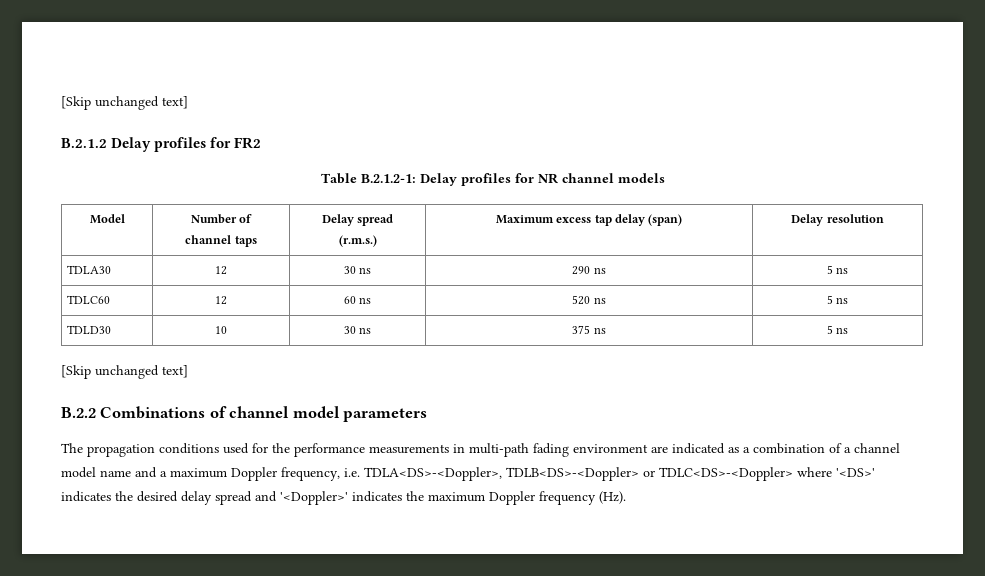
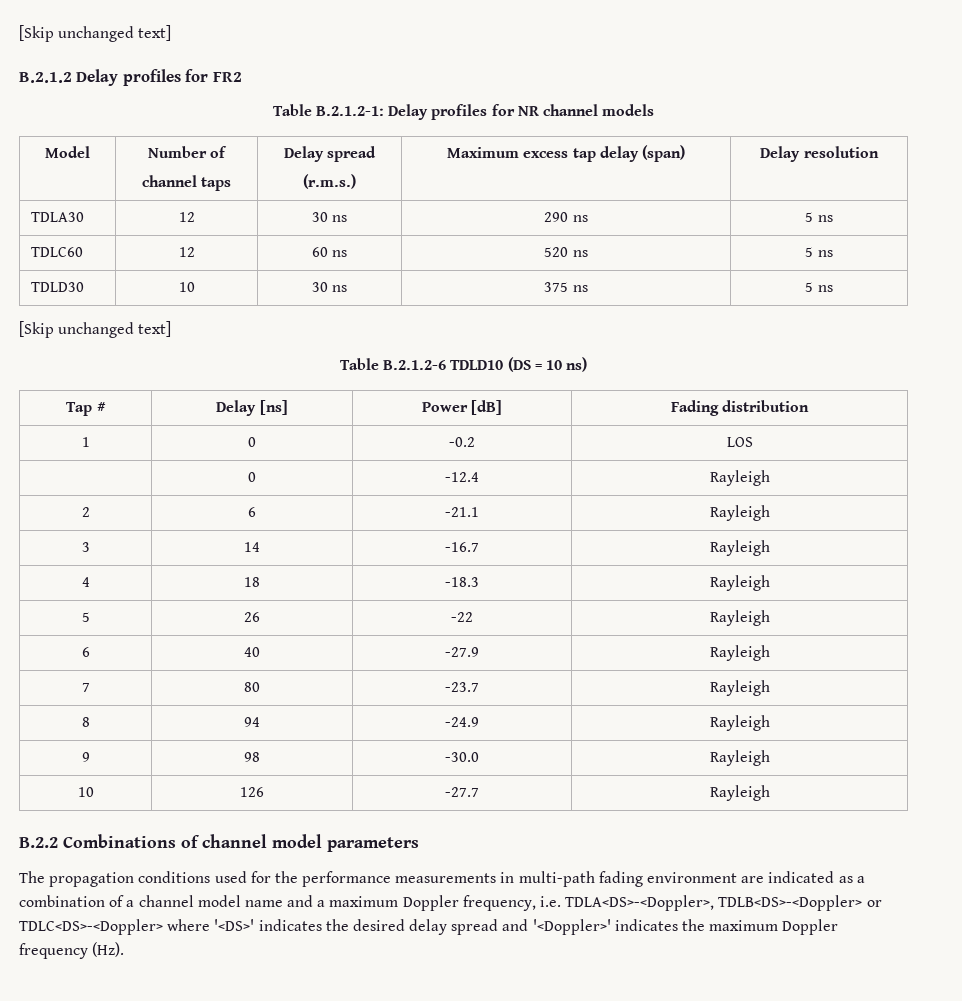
(188, 371) none -> [339,357,588,372] [66,402,106,416] [216,400,288,416] [421,400,503,415] [670,400,810,416] [81,437,90,447] [248,437,256,447] [449,437,475,447] [726,437,753,447] [248,472,256,482] [445,472,479,482] [709,470,770,486] [81,507,90,517] [248,507,256,517] [445,507,479,517] [709,505,770,521] [81,542,90,552] [244,542,260,552] [445,542,479,552] [709,540,770,556] [81,577,90,587] [244,577,260,587] [445,577,479,587] [709,575,770,591] [81,612,90,622] [244,612,260,622] [451,612,473,622] [709,610,770,626] [81,647,90,657] [244,647,260,657] [445,647,479,657] [709,645,770,661] [81,683,90,692] [244,682,260,692] [445,682,479,692] [709,680,770,696] [81,717,90,727] [244,717,260,727] [445,717,479,727] [709,715,770,731] [81,752,90,762] [244,752,260,762] [445,752,479,762] [709,750,770,766] [77,787,94,797] [240,787,264,797] [445,787,479,797] [709,785,770,801] // Table B.2.1.2-6 TDLD10 (DS = 10 ns) // Tap # | Delay [ns] | Power [dB] | Fading distribution // 1 | 0 | -0.2 | LOS // | 0 | -12.4 | Rayleigh // 2 | 6 | -21.1 | Rayleigh // 3 | 14 | -16.7 | Rayleigh // 4 | 18 | -18.3 | Rayleigh // 5 | 26 | -22 | Rayleigh // 6 | 40 | -27.9 | Rayleigh // 7 | 80 | -23.7 | Rayleigh // 8 | 94 | -24.9 | Rayleigh // 9 | 98 | -30.0 | Rayleigh // 10 | 126 | -27.7 | Rayleigh

